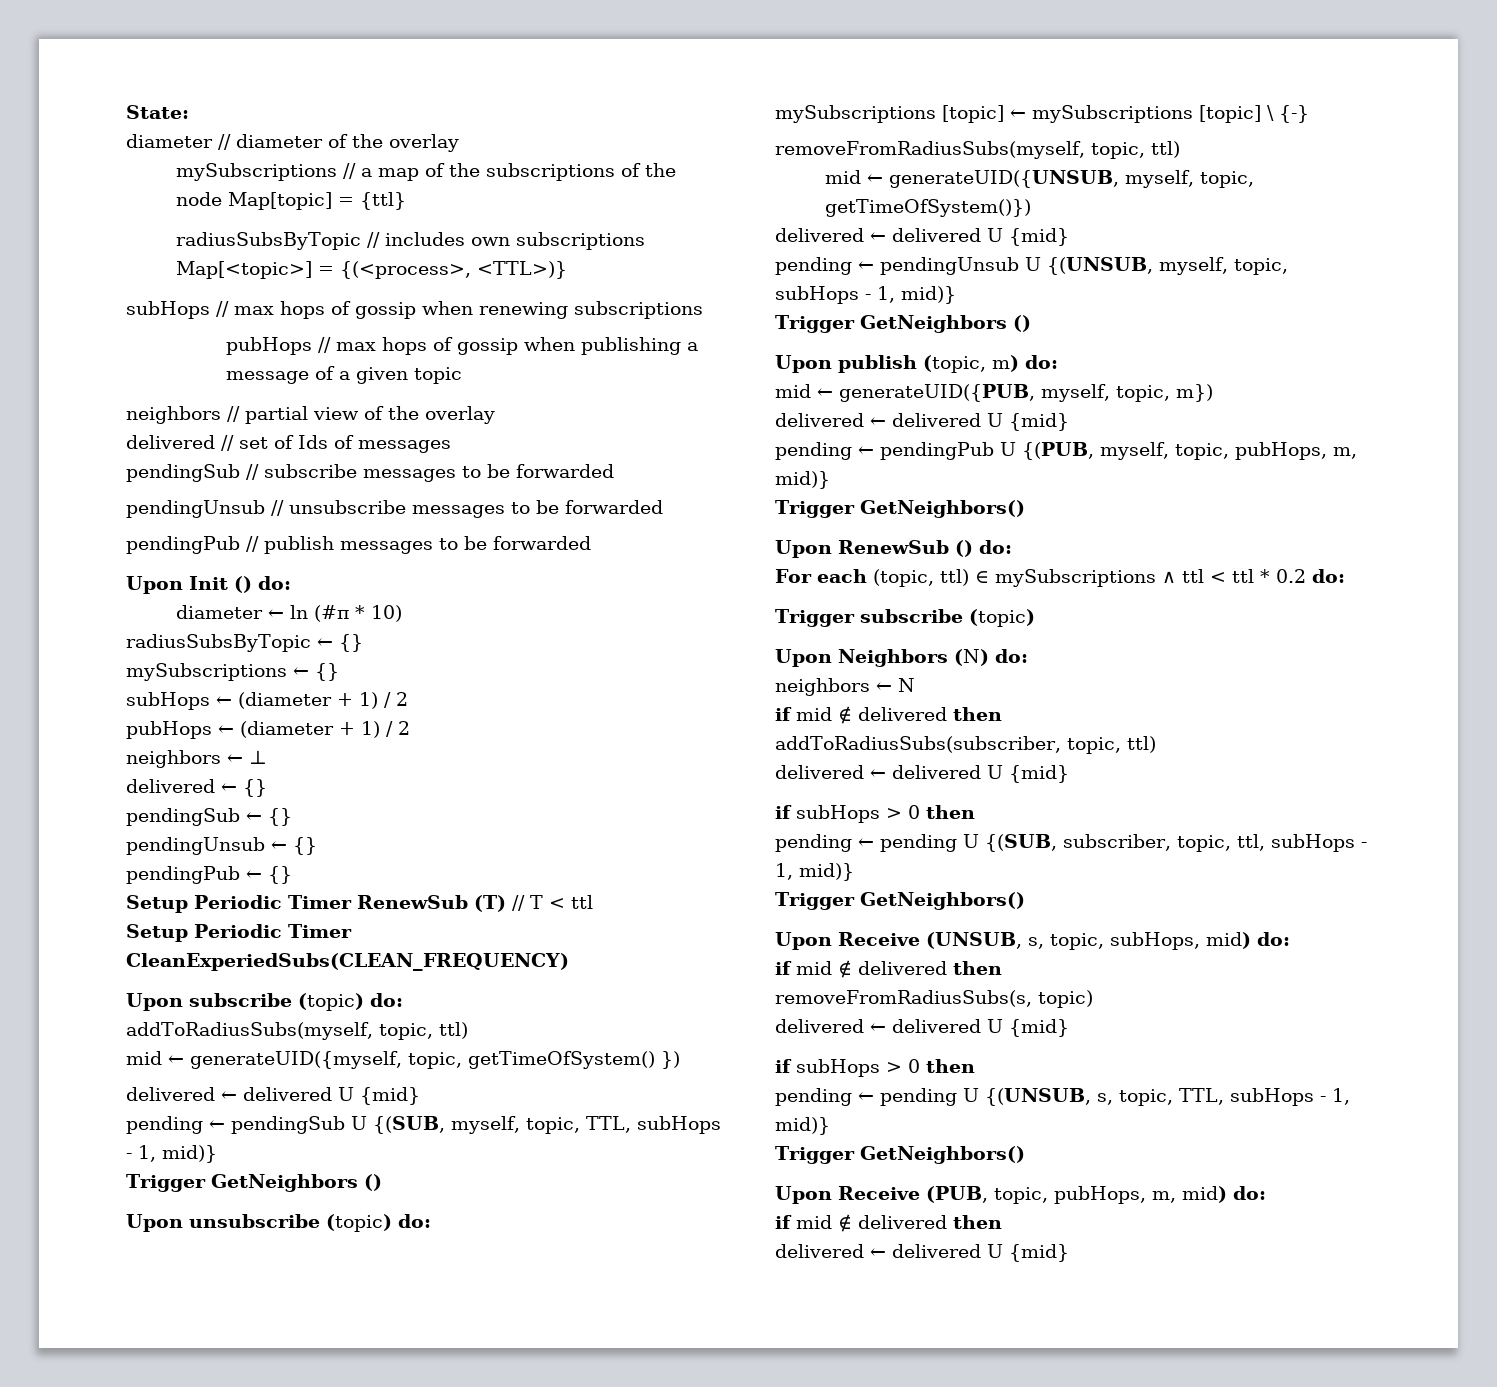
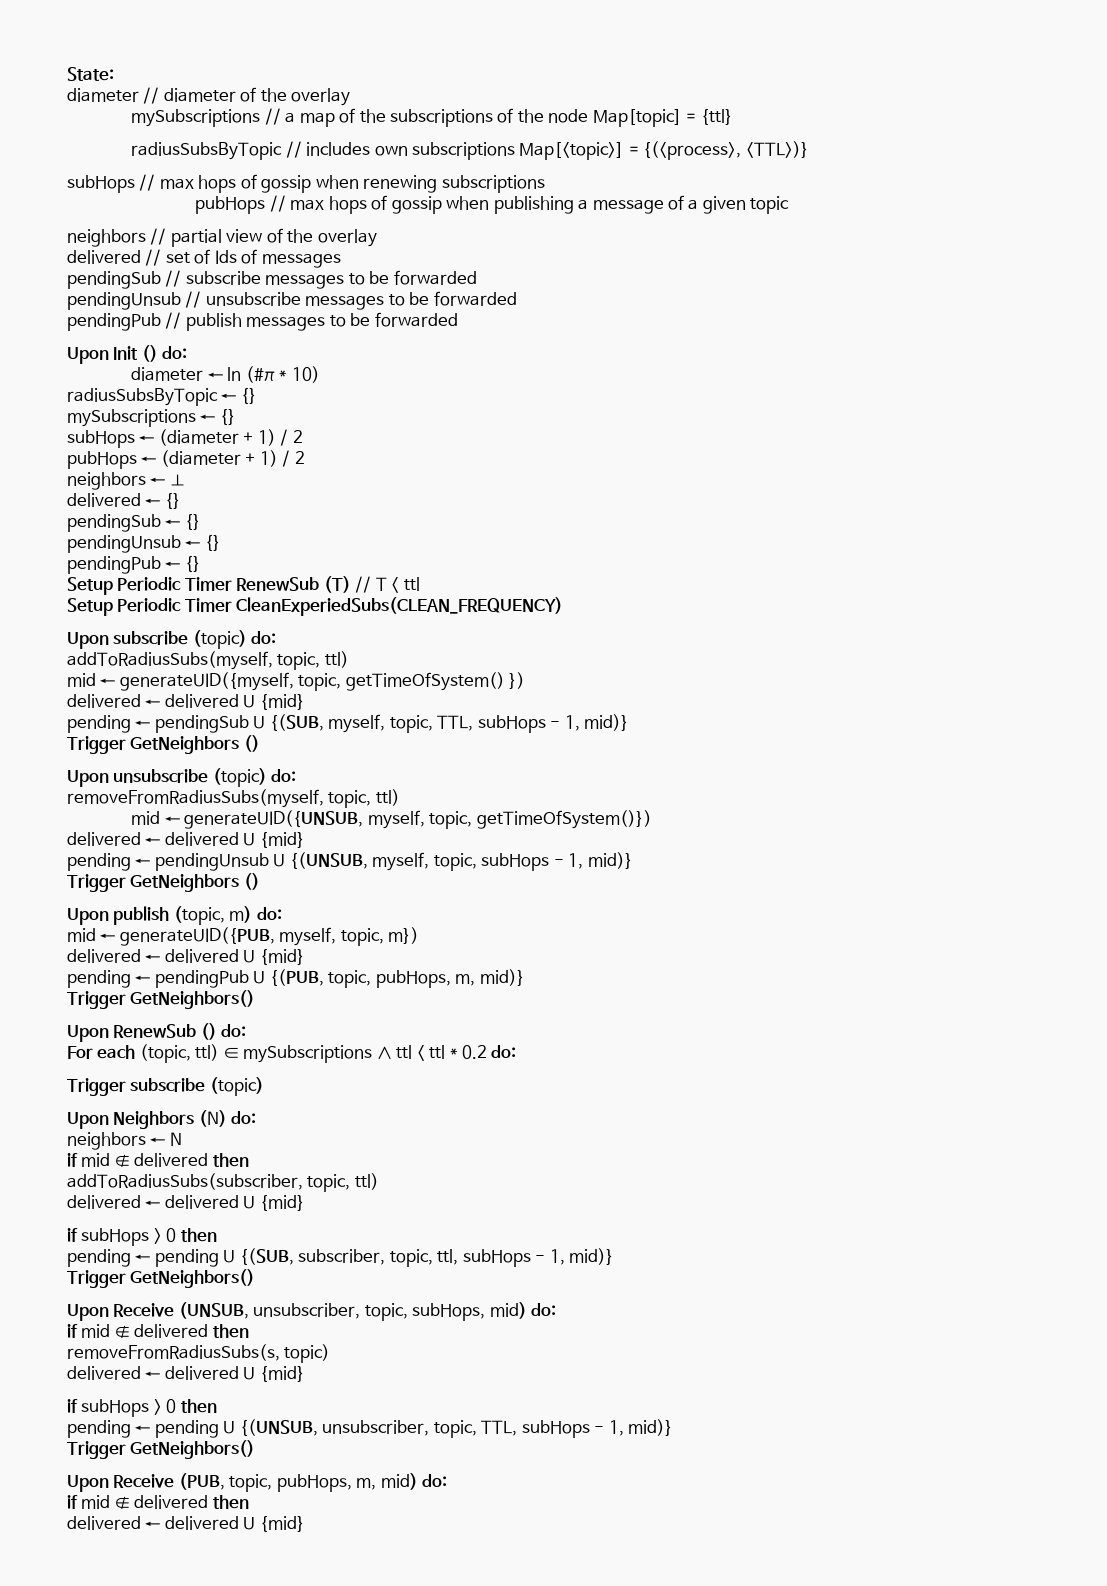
[775,105,1309,123] // mySubscriptions [topic] ← mySubscriptions [topic] \ {-} -> (297, 775) none
[1100,442,1169,460] myself, -> (324, 977) none
[1028,937,1044,949] s, -> [253,1303,361,1319] unsubscriber,
[1097,1093,1113,1105] s, -> [322,1420,430,1436] unsubscriber,

